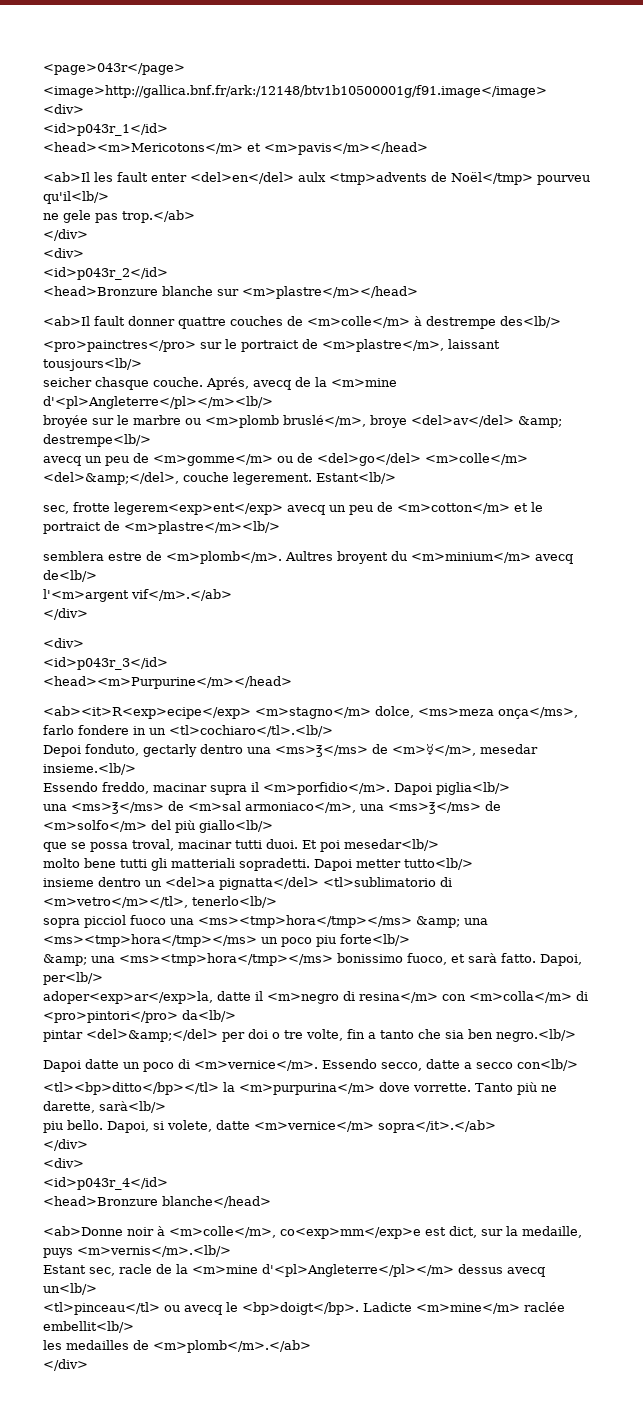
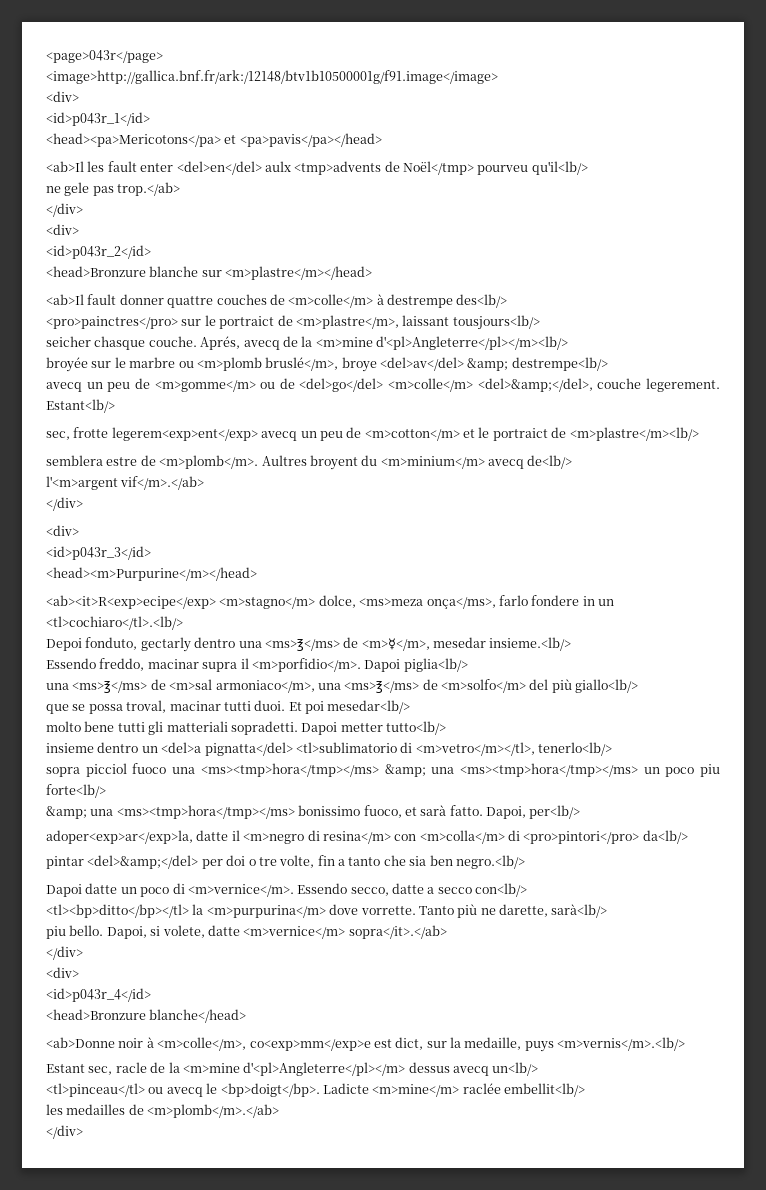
[43,142,428,155] <head><m>Mericotons</m> et <m>pavis</m></head> -> [46,133,382,147] <head><pa>Mericotons</pa> et <pa>pavis</pa></head>

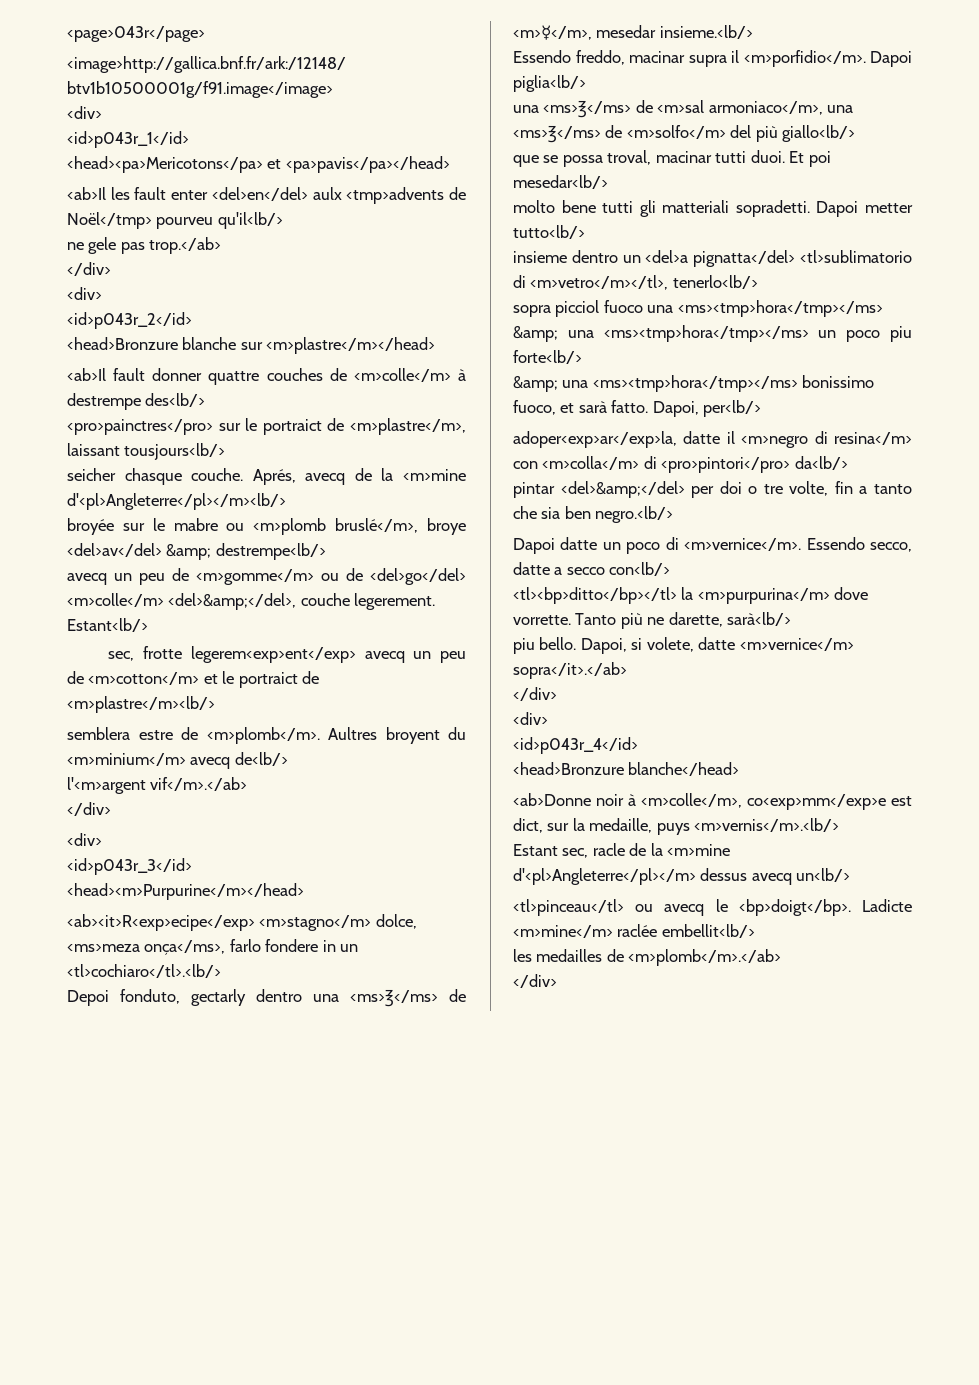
[129,357,176,368] marbre -> [173,518,218,531] mabre

